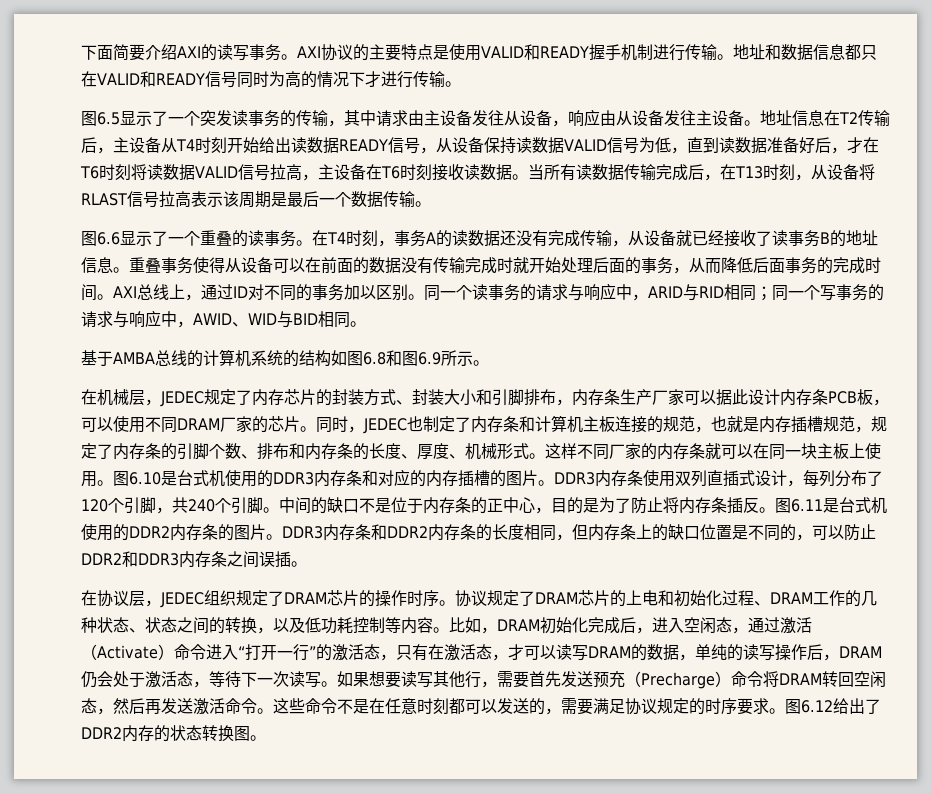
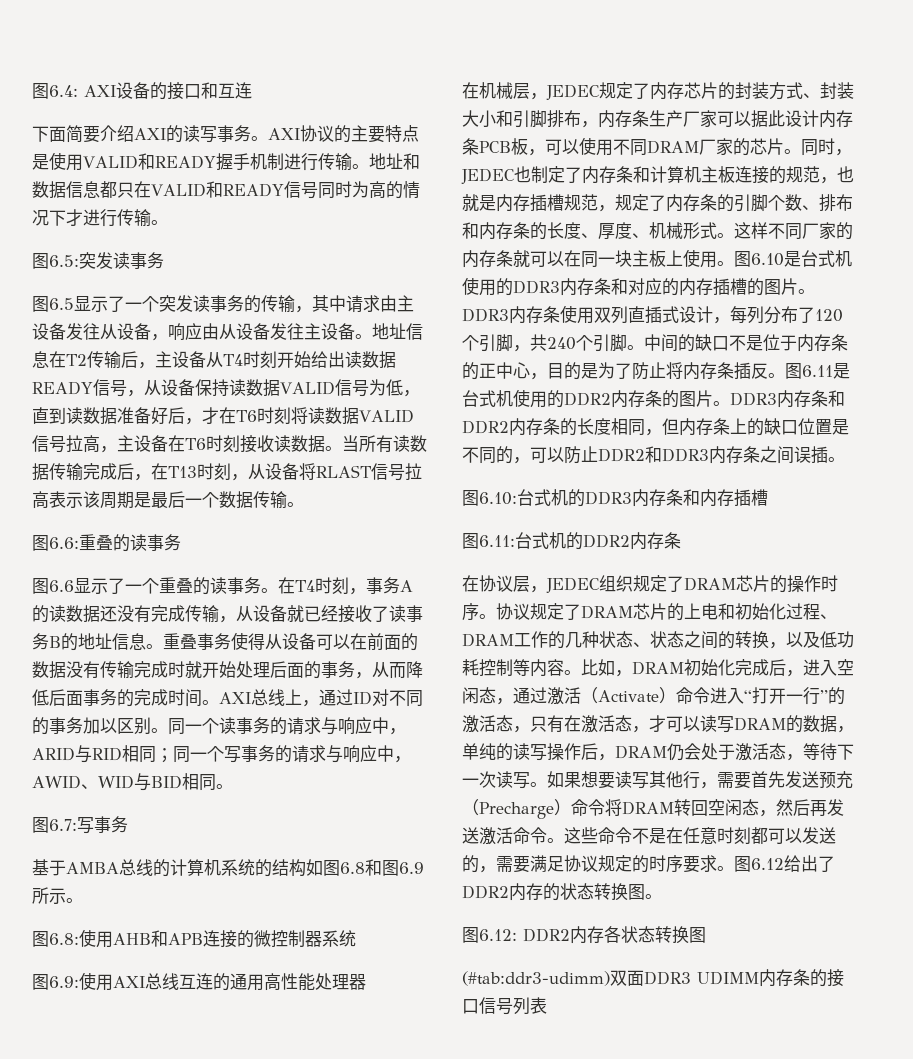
(81, 52) none -> [32,82,252,100] 图6.4: AXI设备的接口和互连 //
(461, 84) none -> [32,252,164,269] // 图6.5:突发读事务
(431, 204) none -> [32,534,181,552] // 图6.6:重叠的读事务
(366, 324) none -> [32,816,128,834] // 图6.7:写事务
(489, 363) none -> [32,929,356,948] [32,972,366,991] // 图6.8:使用AHB和APB连接的微控制器系统 // 图6.9:使用AXI总线互连的通用高性能处理器
(307, 564) none -> [462,489,768,507] [462,532,681,550] // 图6.10:台式机的DDR3内存条和内存插槽 // 图6.11:台式机的DDR2内存条
(266, 738) none -> [462,926,706,944] [462,969,844,987] [462,997,547,1015] // 图6.12: DDR2内存各状态转换图 // (#tab:ddr3-udimm)双面DDR3 UDIMM内存条的接口信号列表

